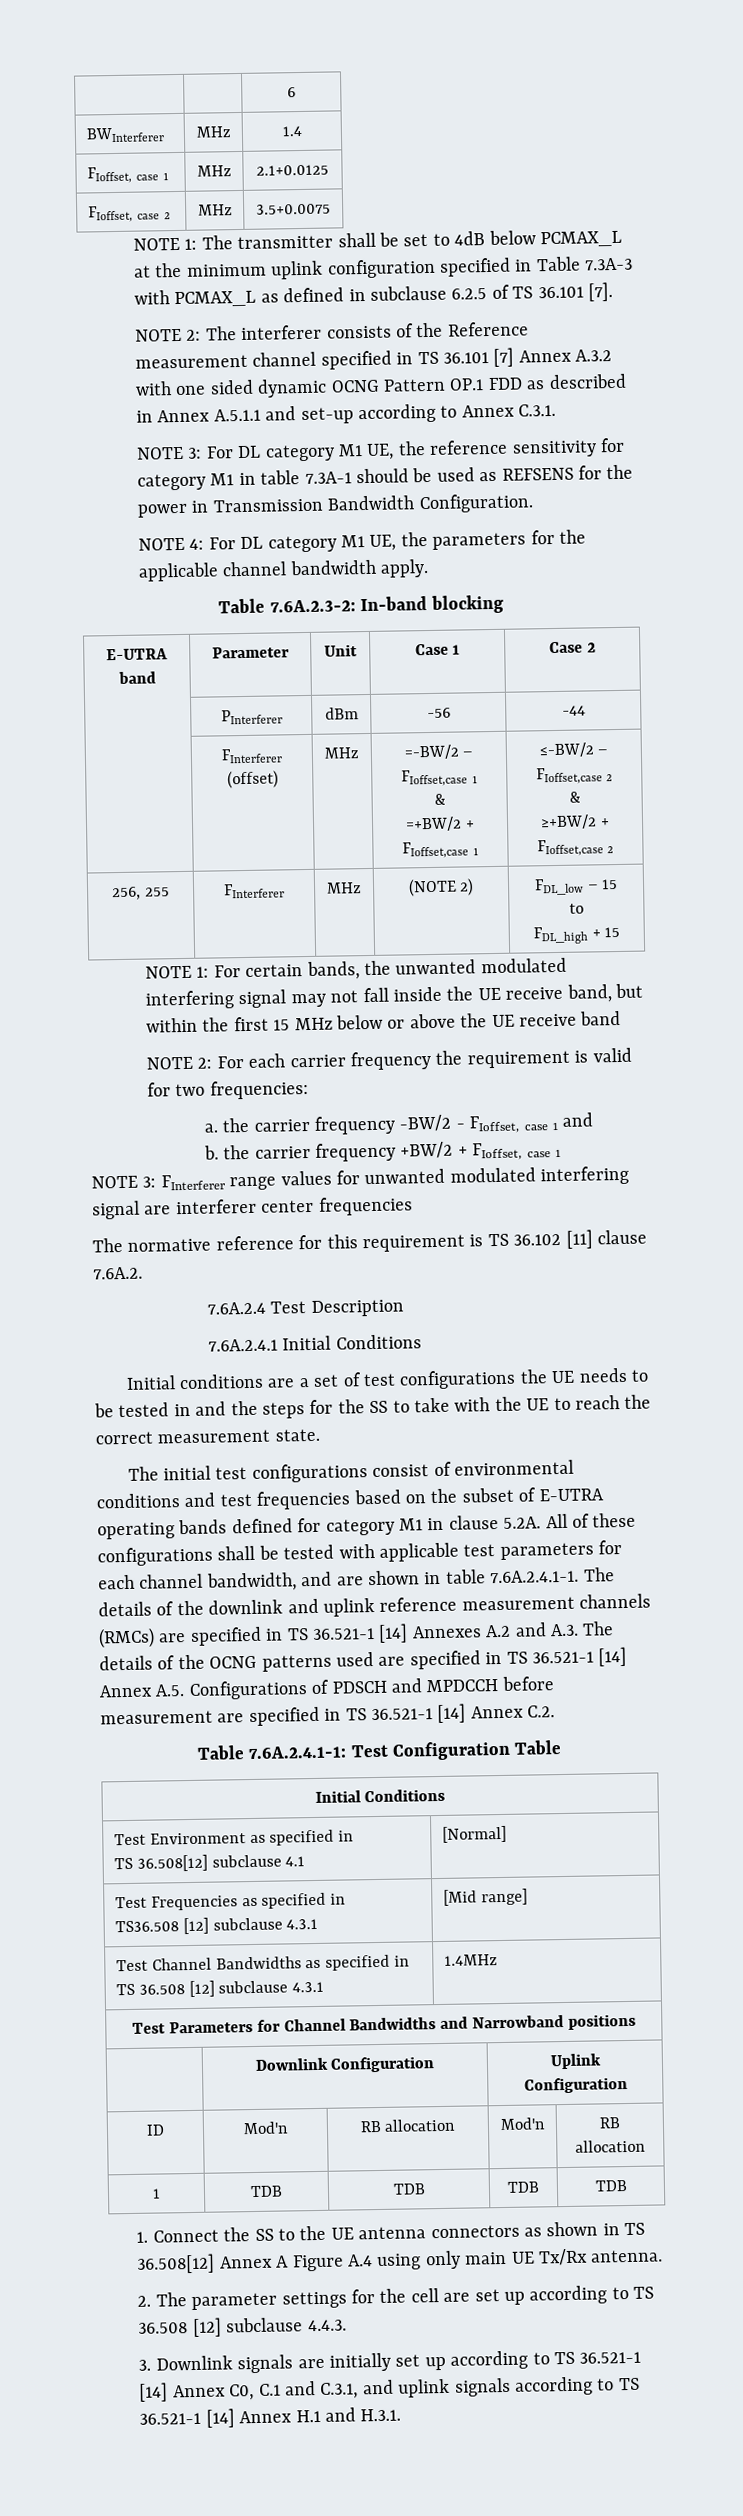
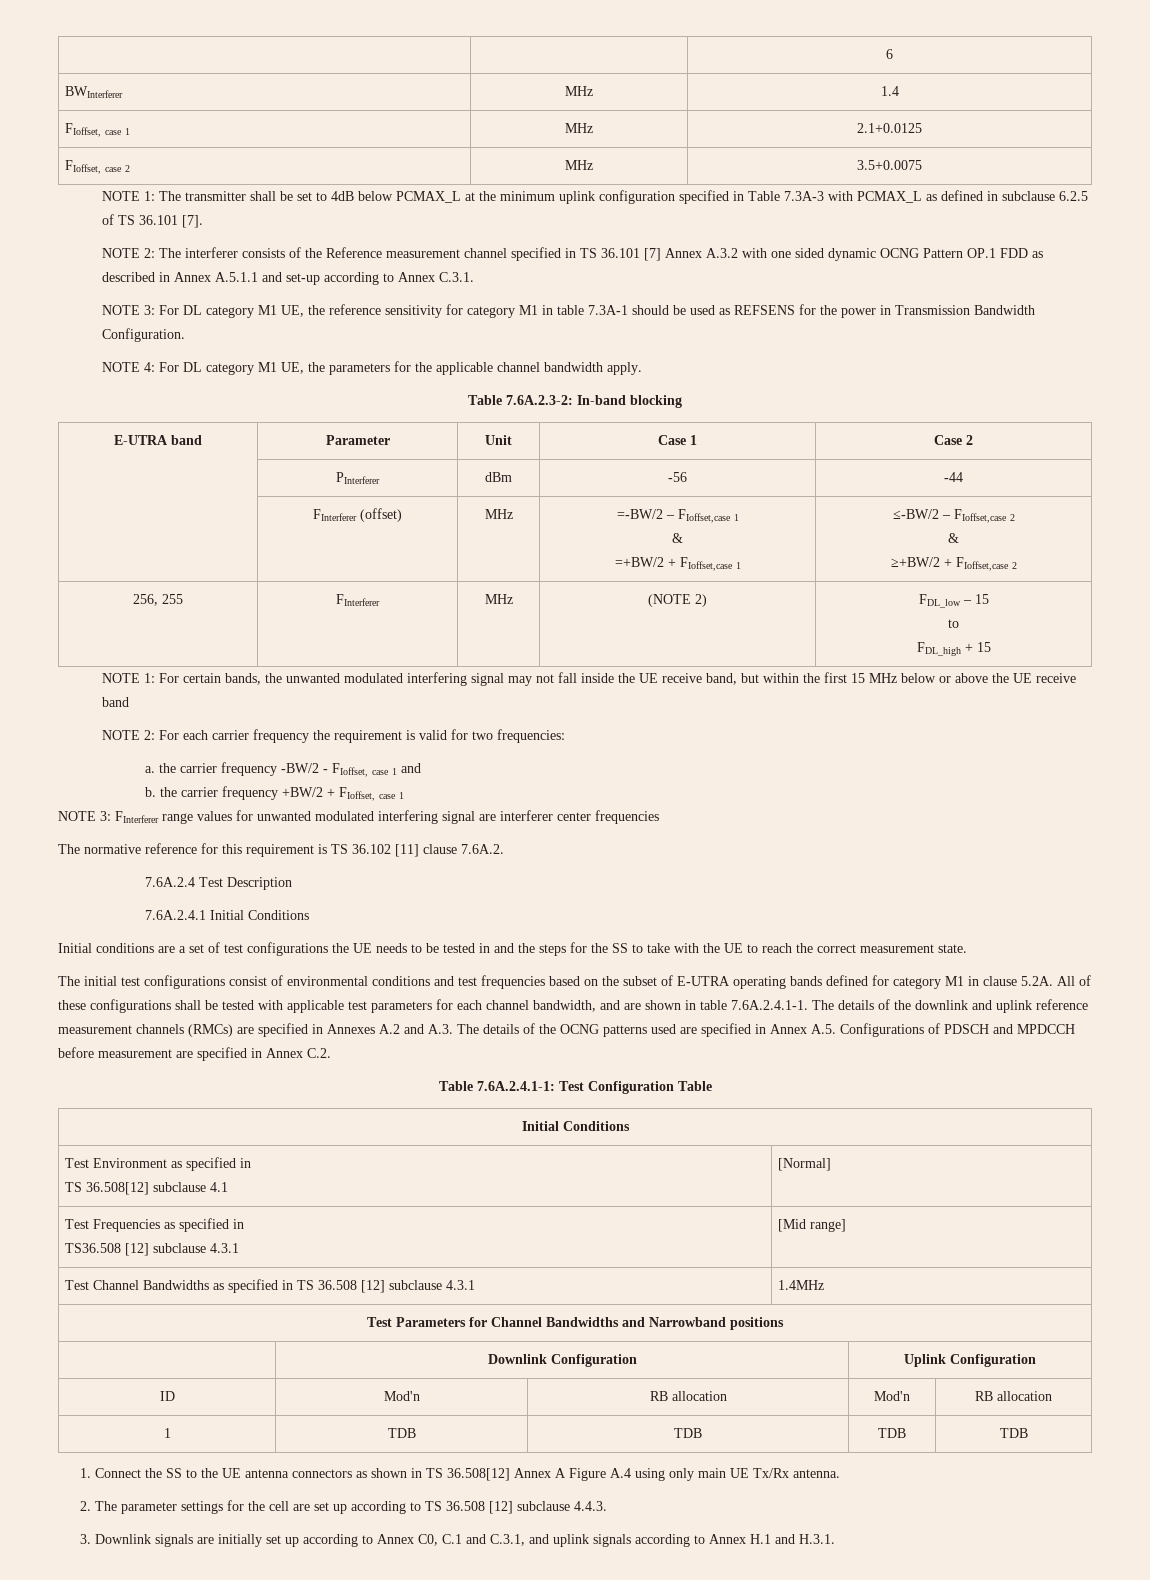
[286,1623,409,1643] TS 36.521-1 [14] -> (323, 1029) none
[506,1646,628,1667] TS 36.521-1 [14] -> (766, 1029) none
[345,1703,467,1724] TS 36.521-1 [14] -> (262, 1053) none
[554,2351,642,2365] [139,2382,169,2402] TS 36.521-1 [14] -> (373, 1539) none
[618,2377,640,2391] [139,2408,235,2428] TS 36.521-1 [14] -> (705, 1539) none

